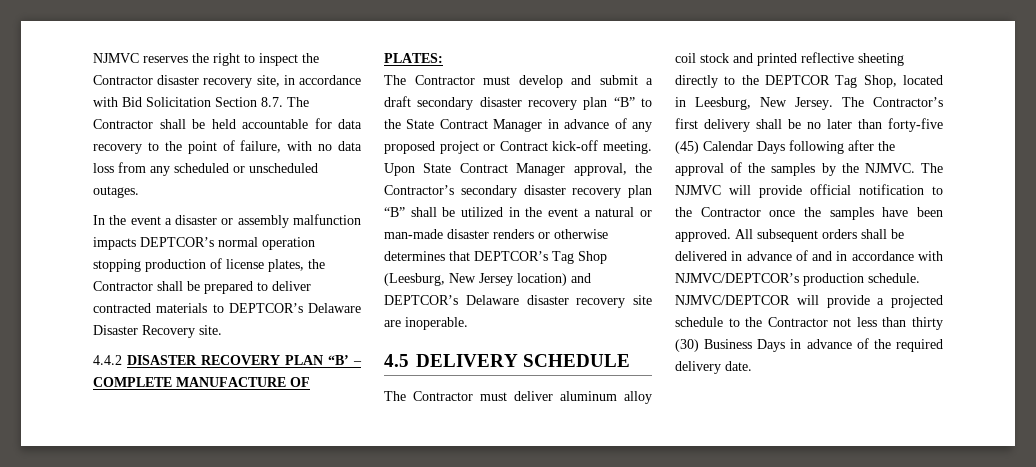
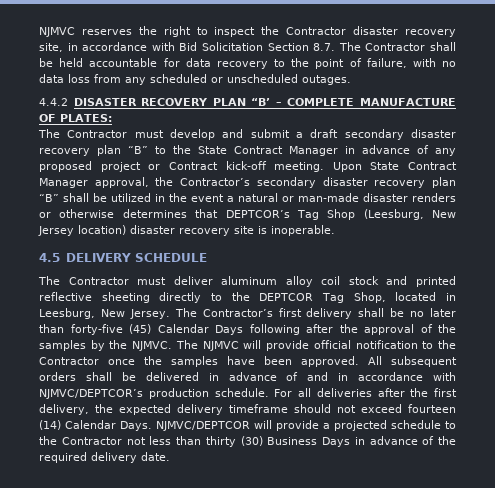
[93,214,361,228] [93,237,315,250] [93,258,325,272] [93,281,311,294] [93,303,361,313] [93,325,222,338] // In the event a disaster or assembly malfunction impacts DEPTCOR’s normal operation stopping production of license plates, the Contractor shall be prepared to deliver contracted materials to DEPTCOR’s Delaware Disaster Recovery site. -> (351, 80) none
[571,273,591,283] [384,295,519,305] and DEPTCOR’s Delaware -> (126, 230) none
[384,320,401,327] are -> [258,226,267,234] is
(920, 278) none -> [274,388,457,397] [39,404,456,415] [39,420,152,431] For all deliveries after the first delivery, the expected delivery timeframe should not exceed fourteen (14) Calendar Days.

